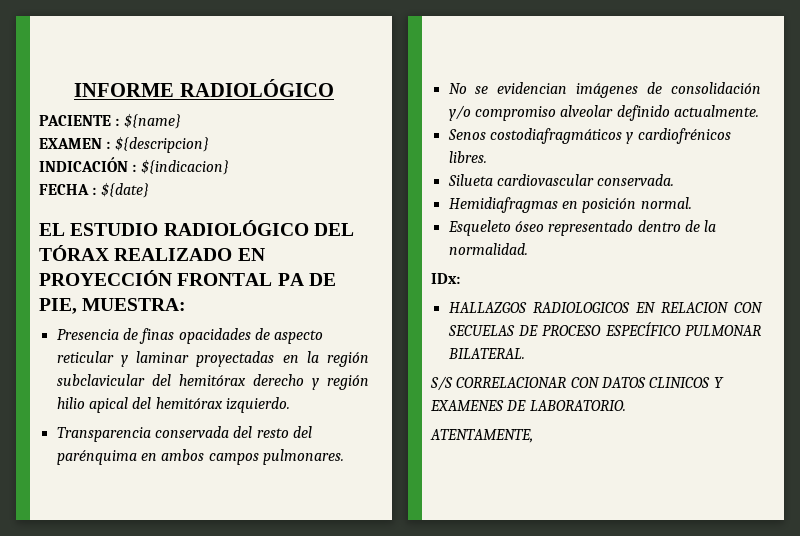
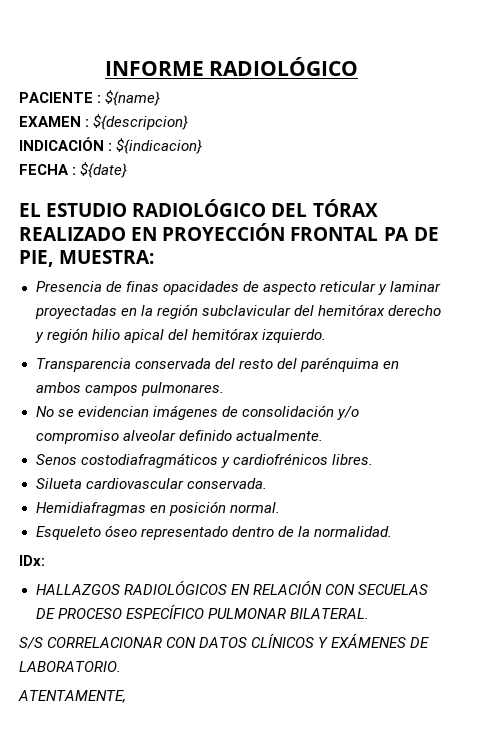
[532,302,729,313] RADIOLOGICOS EN RELACION -> [123,581,322,595] RADIOLÓGICOS EN RELACIÓN
[649,377,724,388] [430,400,504,411] CLINICOS Y EXAMENES -> [251,634,407,648] CLÍNICOS Y EXÁMENES

